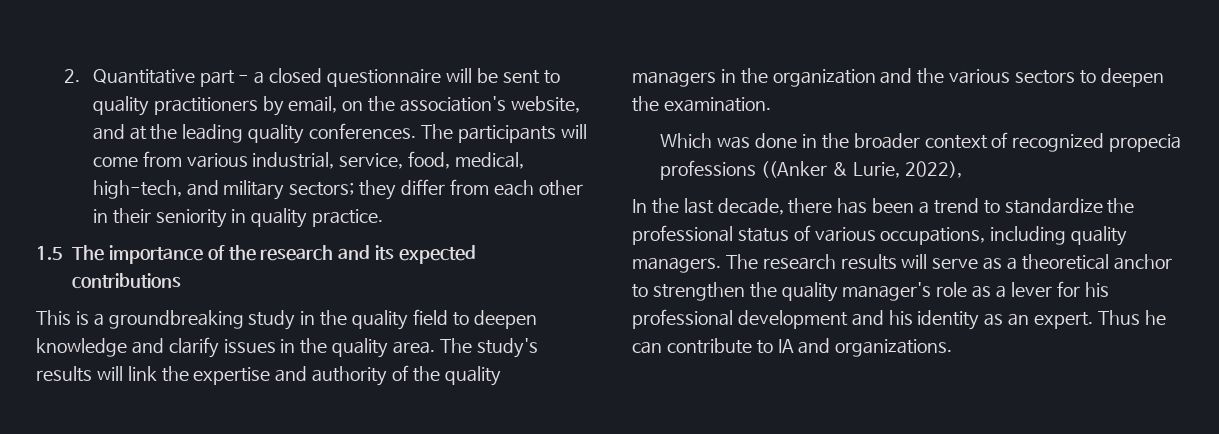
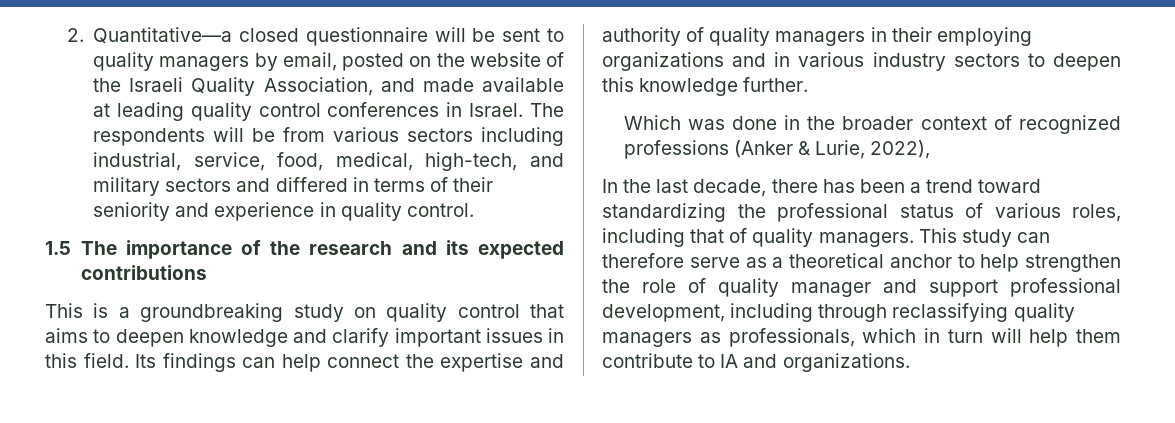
[92,69,265,87] Quantitative part - a -> [93,27,233,44] Quantitative—a
[153,97,258,115] practitioners -> [159,56,250,71] managers
(338, 104) none -> [342,53,405,71] posted
[399,96,580,113] [92,123,587,144] [92,151,248,168] association's website, and at the leading quality conferences. The participants will come from various -> [469,52,564,67] [93,77,565,96] [93,102,565,121] [93,127,564,146] website of the Israeli Quality Association, and made available at leading quality control conferences in Israel. The respondents will be from various sectors including
[289,179,583,200] [92,208,227,228] sectors; they differ from each other in their seniority -> [165,177,494,192] [93,202,315,221] sectors and differed in terms of their seniority and experience
[312,209,384,227] practice. -> [406,203,474,217] control.
[300,309,448,330] in the quality field -> [353,303,564,322] [45,328,88,343] on quality control that aims
(219, 347) none -> [394,328,481,347] important
[300,338,538,358] [36,366,157,382] the quality area. The study's results will link -> [45,353,400,372] this field. Its findings can help connect
[412,366,440,382] the -> (705, 34) none
[740,68,1164,87] [632,96,771,112] the organization and the various sectors to deepen the examination. -> [891,27,1032,46] [602,52,1121,71] [602,77,809,96] their employing organizations and in various industry sectors to deepen this knowledge further.
[1109,134,1182,152] [660,160,828,180] propecia professions ((Anker -> [623,140,793,159] professions (Anker
[983,198,1103,214] to standardize -> [978,179,1042,193] [602,203,726,222] toward standardizing
[880,226,1128,246] [632,254,928,273] occupations, including quality managers. The research results will -> [1072,204,1121,222] [602,228,1050,247] [602,253,684,268] roles, including that of quality managers. This study can therefore
(648, 291) none -> [980,254,1020,272] help
[781,281,1109,302] [632,309,1166,330] [632,341,662,354] quality manager's role as a lever for his professional development and his identity as an expert. Thus he can -> [642,278,1121,297] [602,303,1075,322] [602,328,1121,347] role of quality manager and support professional development, including through reclassifying quality managers as professionals, which in turn will help them

